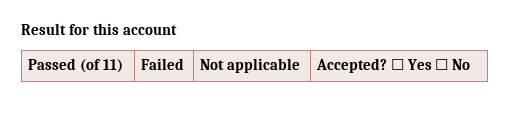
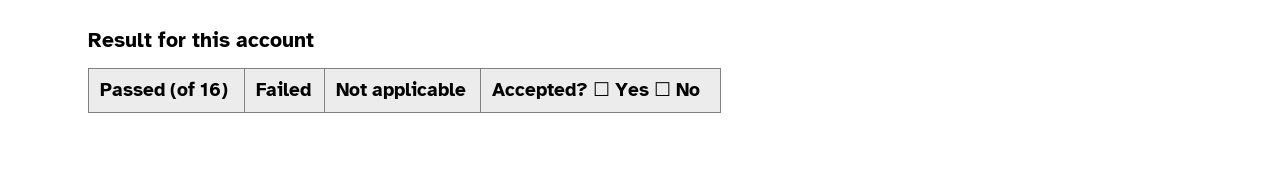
[102,59,123,73] 11) -> [200,83,229,99] 16)

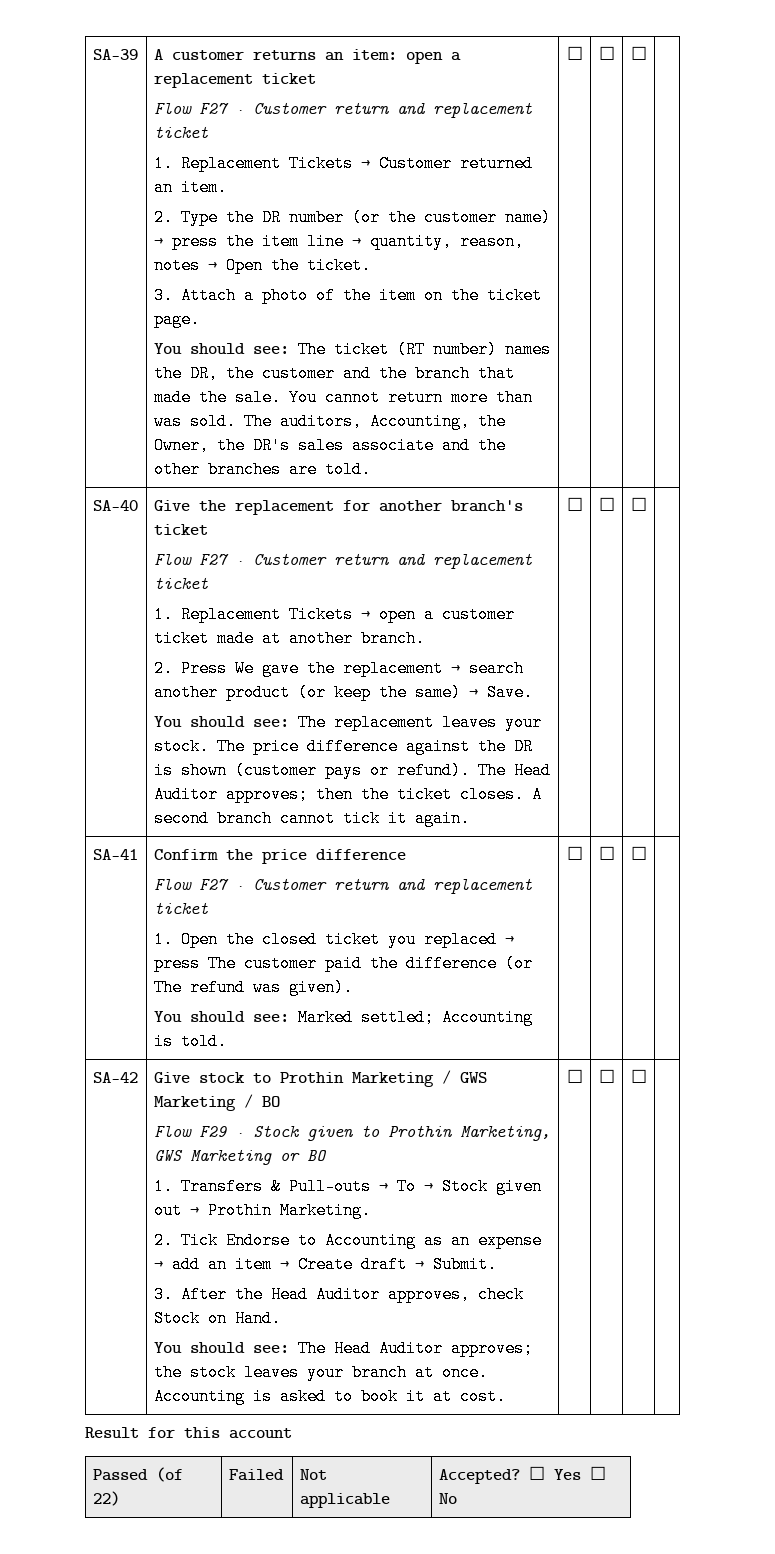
(88, 40) none -> [92,49,138,60] [153,49,461,64] [153,73,316,88] [153,102,532,118] [153,126,208,138] [153,155,533,172] [153,179,227,196] [153,209,551,226] [153,233,524,250] [153,257,371,274] [153,287,542,304] [153,311,200,328] [153,341,551,358] [153,365,515,382] [153,389,533,406] [153,413,506,430] [153,437,506,454] [153,461,371,478] [566,46,583,60] [598,46,615,60] [630,46,647,60] [92,500,138,511] [153,500,523,515] [153,524,208,535] [153,553,532,569] [153,577,208,589] [153,606,515,623] [153,630,425,647] [153,660,524,677] [153,684,533,701] [153,714,542,731] [153,738,533,755] [153,762,551,779] [153,786,542,803] [153,810,470,827] [566,497,583,511] [598,497,615,511] [630,497,647,511] [92,849,138,860] [153,849,406,864] [153,878,532,894] [153,902,208,914] [153,931,514,948] [153,955,533,972] [153,979,353,996] [153,1009,533,1026] [153,1033,227,1050] [566,846,583,860] [598,846,615,860] [630,846,647,860] [92,1072,138,1083] [153,1070,487,1087] [153,1094,280,1111] [153,1125,550,1141] [153,1149,326,1165] [153,1178,542,1195] [153,1202,371,1219] [153,1232,542,1249] [153,1256,497,1273] [153,1286,524,1303] [153,1310,281,1327] [153,1340,533,1357] [153,1364,488,1381] [153,1388,506,1405] [566,1069,583,1083] [598,1069,615,1083] [630,1069,647,1083] SA-39 | A customer returns an item: open a replacement ticket // Flow F27 · Customer return and replacement ticket // 1. Replacement Tickets → Customer returned an item. // 2. Type the DR number (or the customer name) → press the item line → quantity, reason, notes → Open the ticket. // 3. Attach a photo of the item on the ticket page. // You should see: The ticket (RT number) names the DR, the customer and the branch that made the sale. You cannot return more than was sold. The auditors, Accounting, the Owner, the DR's sales associate and the other branches are told. | ☐ | ☐ | ☐ | // SA-40 | Give the replacement for another branch's ticket // Flow F27 · Customer return and replacement ticket // 1. Replacement Tickets → open a customer ticket made at another branch. // 2. Press We gave the replacement → search another product (or keep the same) → Save. // You should see: The replacement leaves your stock. The price difference against the DR is shown (customer pays or refund). The Head Auditor approves; then the ticket closes. A second branch cannot tick it again. | ☐ | ☐ | ☐ | // SA-41 | Confirm the price difference // Flow F27 · Customer return and replacement ticket // 1. Open the closed ticket you replaced → press The customer paid the difference (or The refund was given). // You should see: Marked settled; Accounting is told. | ☐ | ☐ | ☐ | // SA-42 | Give stock to Prothin Marketing / GWS Marketing / BO // Flow F29 · Stock given to Prothin Marketing, GWS Marketing or BO // 1. Transfers & Pull-outs → To → Stock given out → Prothin Marketing. // 2. Tick Endorse to Accounting as an expense → add an item → Create draft → Submit. // 3. After the Head Auditor approves, check Stock on Hand. // You should see: The Head Auditor approves; the stock leaves your branch at once. Accounting is asked to book it at cost. | ☐ | ☐ | ☐ | //
[200,83,229,99] 16) -> [92,1491,120,1506] 22)

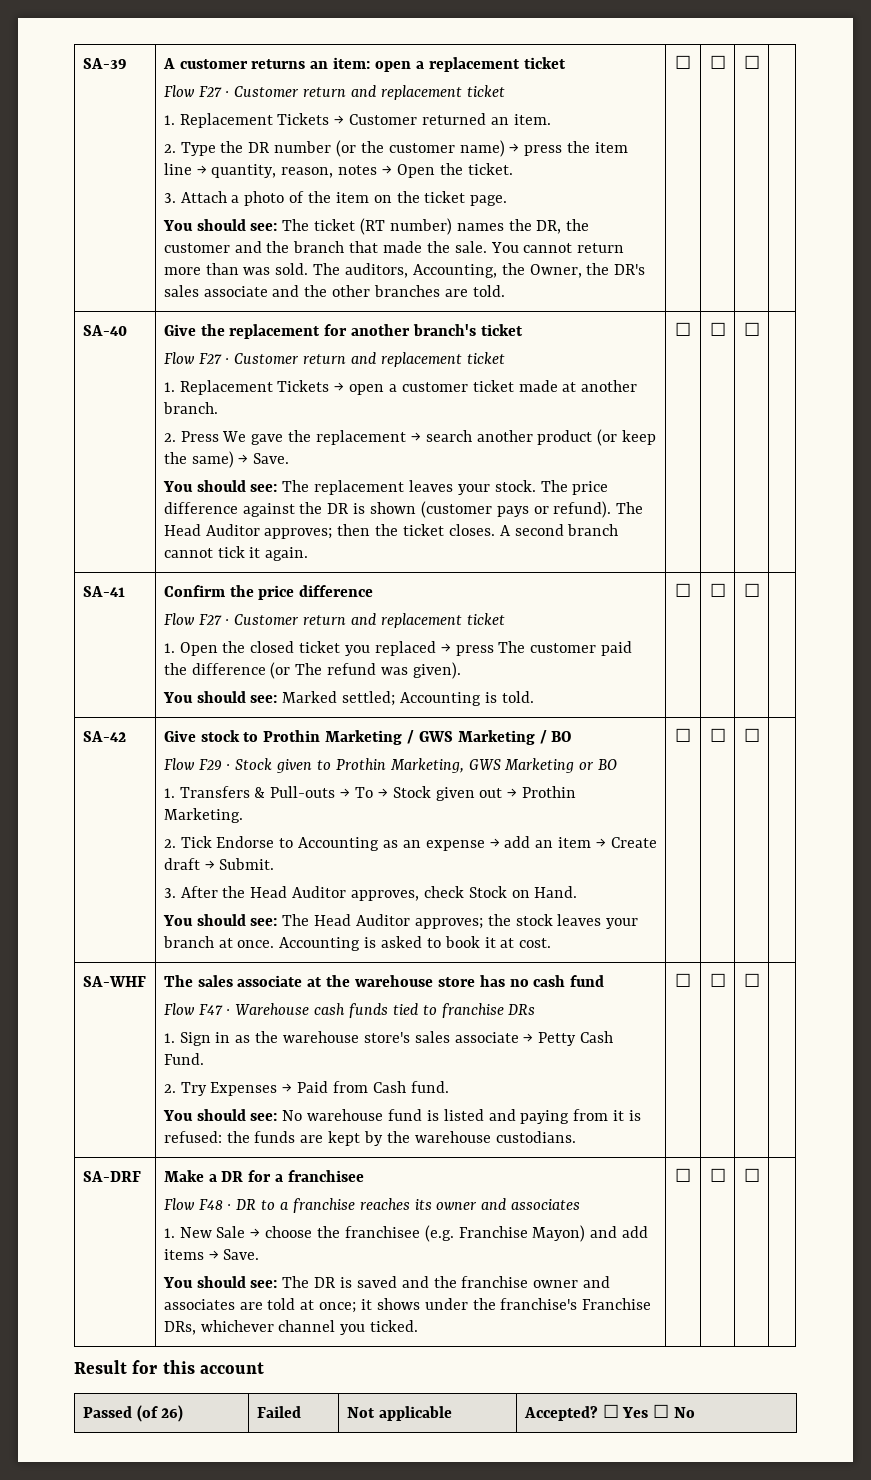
(647, 1076) none -> [82,976,146,987] [163,975,605,987] [163,1003,536,1018] [163,1031,614,1046] [163,1053,204,1065] [163,1081,449,1096] [162,1109,641,1124] [163,1131,576,1146] [675,973,691,987] [709,973,726,987] [743,973,760,987] [82,1171,141,1182] [163,1170,364,1182] [163,1198,581,1213] [163,1225,649,1242] [163,1249,260,1260] [162,1276,611,1288] [163,1298,652,1313] [163,1320,419,1335] [675,1168,691,1182] [709,1168,726,1182] [743,1168,760,1182] // SA-WHF | The sales associate at the warehouse store has no cash fund // Flow F47 · Warehouse cash funds tied to franchise DRs // 1. Sign in as the warehouse store's sales associate → Petty Cash Fund. // 2. Try Expenses → Paid from Cash fund. // You should see: No warehouse fund is listed and paying from it is refused: the funds are kept by the warehouse custodians. | ☐ | ☐ | ☐ | // SA-DRF | Make a DR for a franchisee // Flow F48 · DR to a franchise reaches its owner and associates // 1. New Sale → choose the franchisee (e.g. Franchise Mayon) and add items → Save. // You should see: The DR is saved and the franchise owner and associates are told at once; it shows under the franchise's Franchise DRs, whichever channel you ticked. | ☐ | ☐ | ☐ |
[92,1491,120,1506] 22) -> [161,1405,184,1422] 26)

